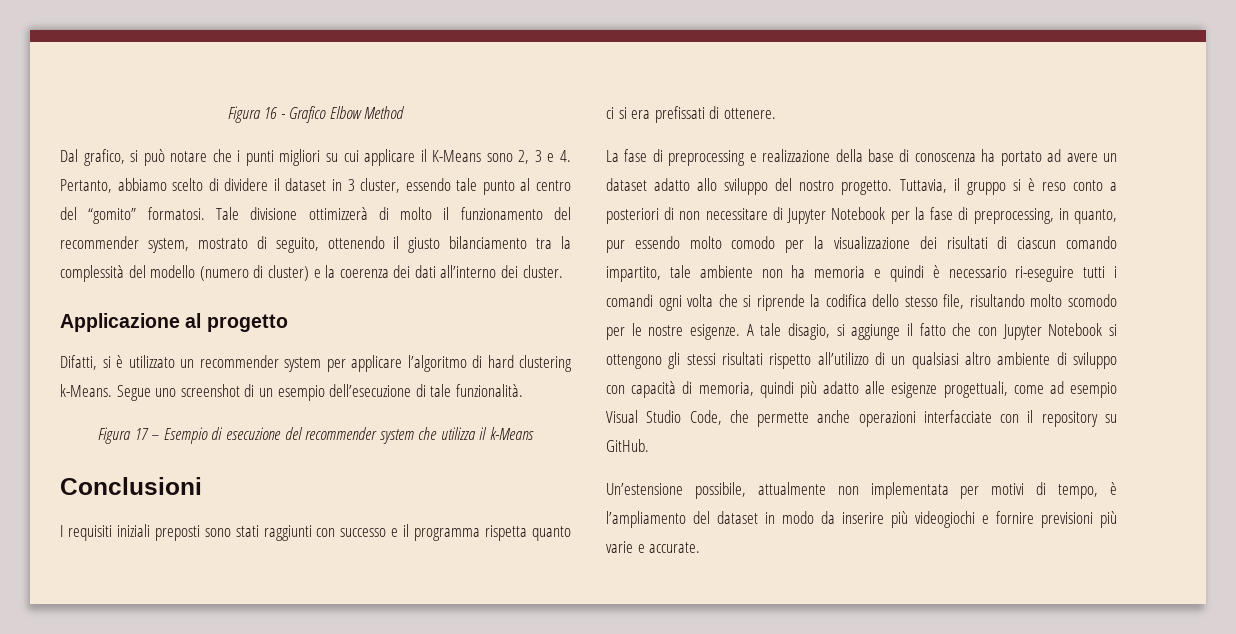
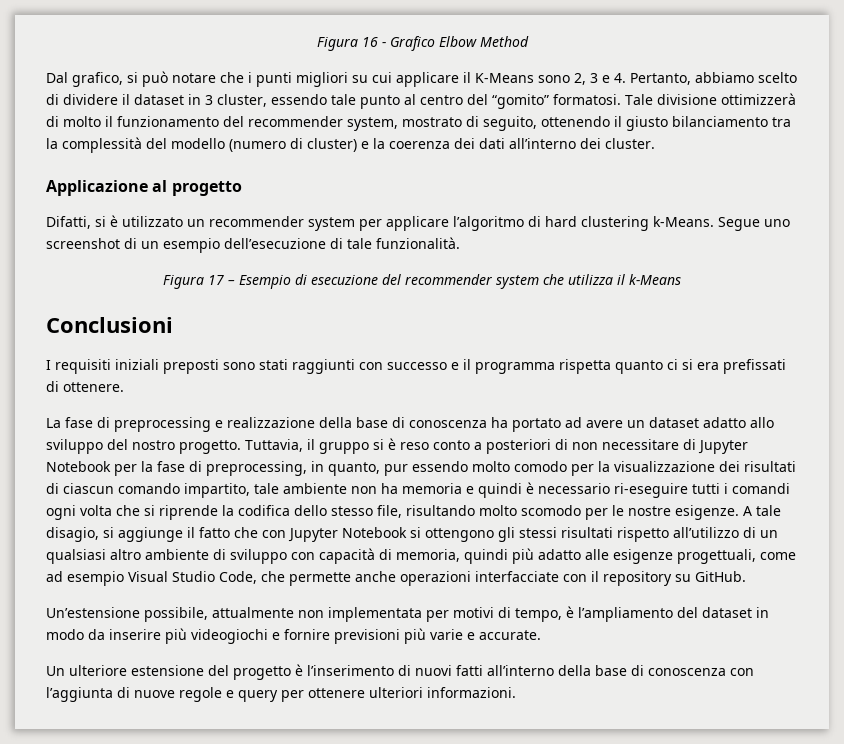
(701, 547) none -> [46,664,754,680] [46,687,516,702] // Un ulteriore estensione del progetto è l’inserimento di nuovi fatti all’interno della base di conoscenza con l’aggiunta di nuove regole e query per ottenere ulteriori informazioni.

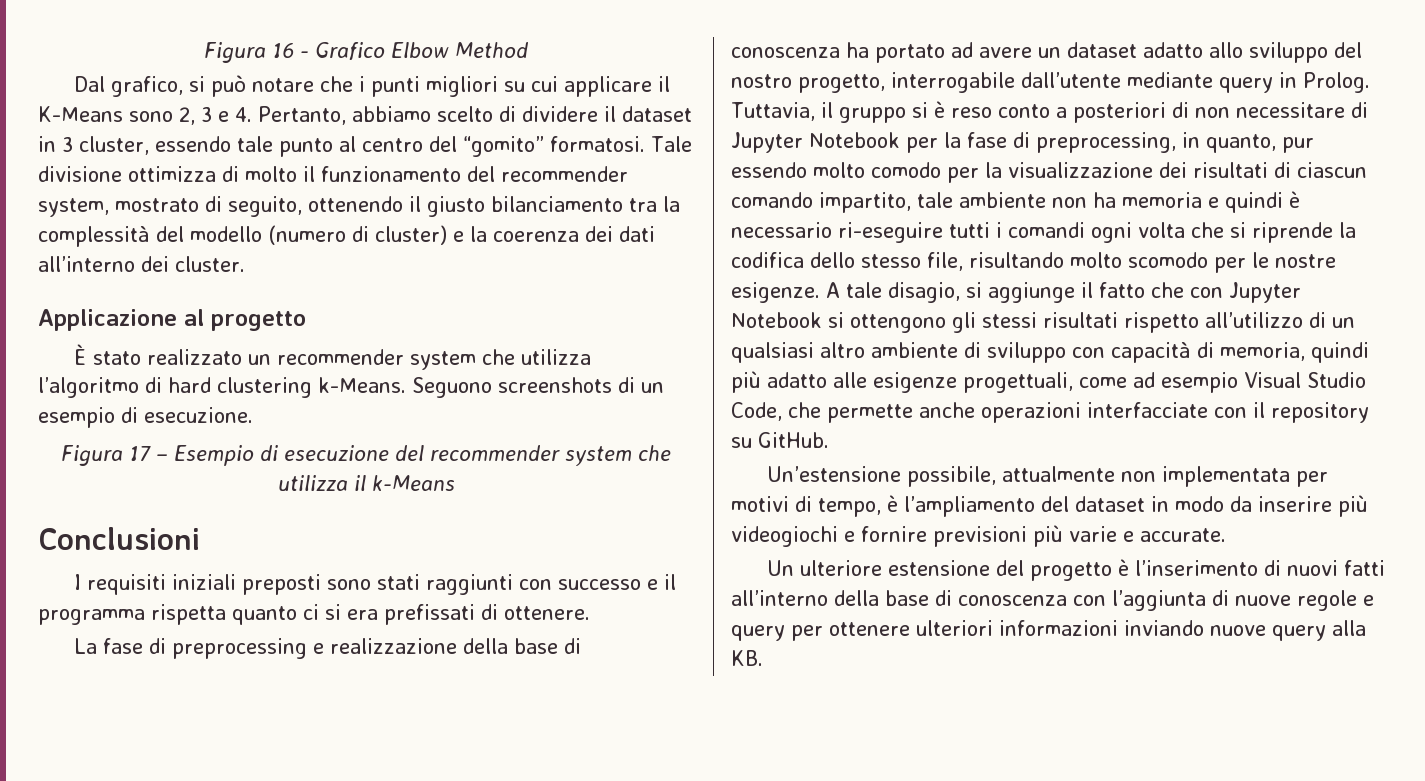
[721,93,796,105] ottimizzerà -> [128,166,216,182] ottimizza
[46,215,183,229] Difatti, si è utilizzato -> [74,344,243,365] È stato realizzato
[359,216,449,231] per applicare -> [482,349,592,365] che utilizza
[718,217,790,231] [46,237,460,253] Segue uno screenshot di un esempio dell’esecuzione di tale funzionalità. -> [412,377,664,398] [38,407,253,428] Seguono screenshots di un esempio di esecuzione.
[179,440,241,454] progetto. -> [798,72,1370,93] progetto, interrogabile dall’utente mediante query in Prolog.
[427,687,516,698] informazioni. -> [999,620,1366,641] [731,650,763,666] informazioni inviando nuove query alla KB.

